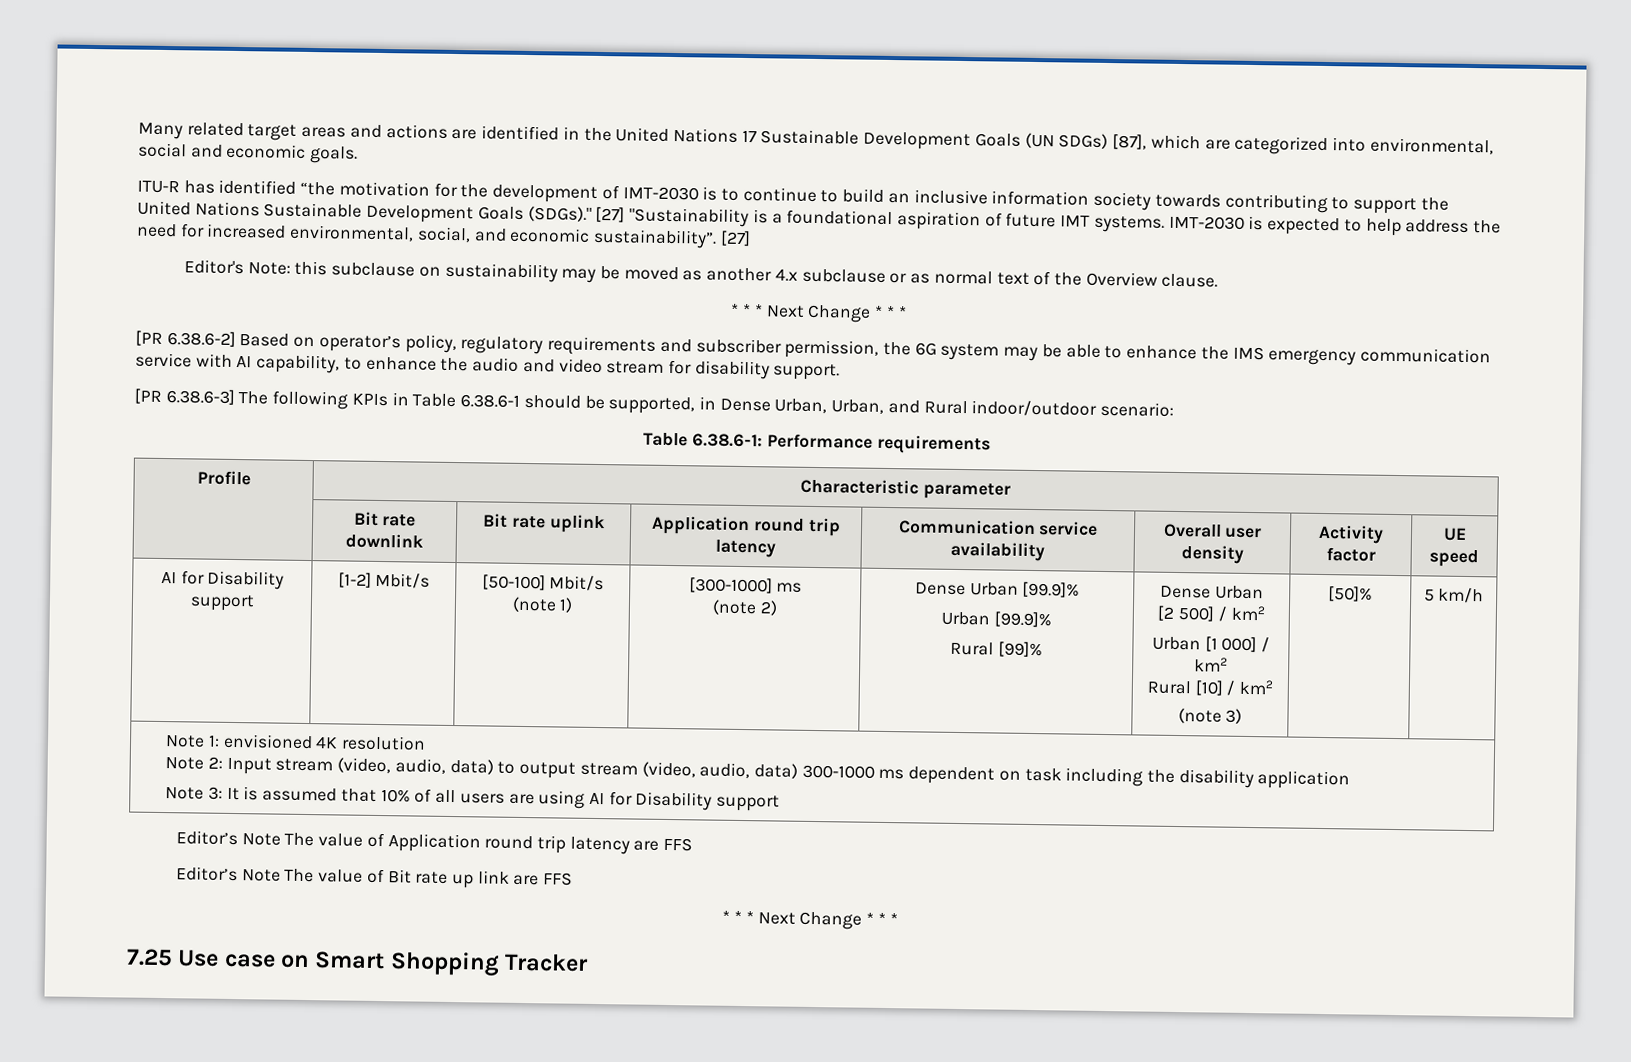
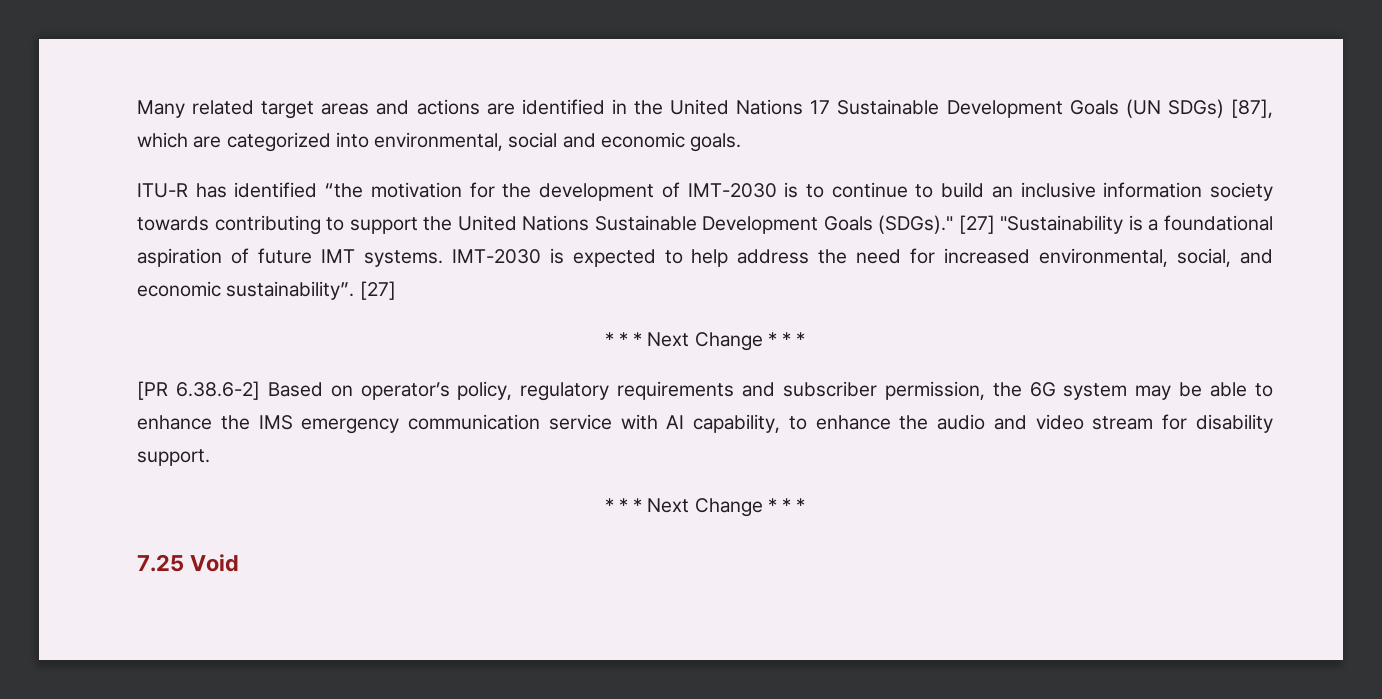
[183,259,1219,288] // Editor's Note: this subclause on sustainability may be moved as another 4.x subclause or as normal text of the Overview clause. -> (396, 290) none
[134,388,1175,417] [643,432,991,455] [196,470,251,486] [800,478,1011,500] [353,511,417,527] [345,533,424,549] [483,513,606,534] [651,515,841,537] [715,539,776,558] [897,519,1099,536] [950,541,1045,562] [1162,523,1263,539] [1180,545,1244,564] [1318,524,1385,544] [1325,547,1376,562] [1442,527,1467,541] [1429,549,1480,568] [160,570,285,590] [189,594,255,612] [337,572,431,589] [481,574,605,592] [511,596,574,613] [688,577,803,594] [712,599,778,616] [914,581,1081,598] [941,611,1052,628] [950,641,1043,658] [1160,585,1264,600] [1157,605,1266,622] [1151,636,1271,653] [1194,657,1229,672] [1146,679,1274,696] [1177,708,1243,724] [1328,586,1374,602] [1423,587,1485,604] [165,733,427,751] [165,756,1351,790] [165,786,781,812] [175,830,694,855] [175,866,574,889] // [PR 6.38.6-3] The following KPIs in Table 6.38.6-1 should be supported, in Dense Urban, Urban, and Rural indoor/outdoor scenario: // Table 6.38.6-1: Performance requirements // Profile | Characteristic parameter // | Bit rate downlink | Bit rate uplink | Application round trip latency | Communication service availability | Overall user density | Activity factor | UE speed // AI for Disability support | [1-2] Mbit/s | [50-100] Mbit/s (note 1) | [300-1000] ms // (note 2) | Dense Urban [99.9]% // Urban [99.9]% // Rural [99]% | Dense Urban // [2 500] / km2 // Urban [1 000] / km2 // Rural [10] / km2 // (note 3) | [50]% | 5 km/h // Note 1: envisioned 4K resolution // Note 2: Input stream (video, audio, data) to output stream (video, audio, data) 300-1000 ms dependent on task including the disability application // Note 3: It is assumed that 10% of all users are using AI for Disability support // Editor’s Note The value of Application round trip latency are FFS // Editor’s Note The value of Bit rate up link are FFS -> (210, 457) none
[177,949,590,976] Use case on Smart Shopping Tracker -> [190,554,240,572] Void

